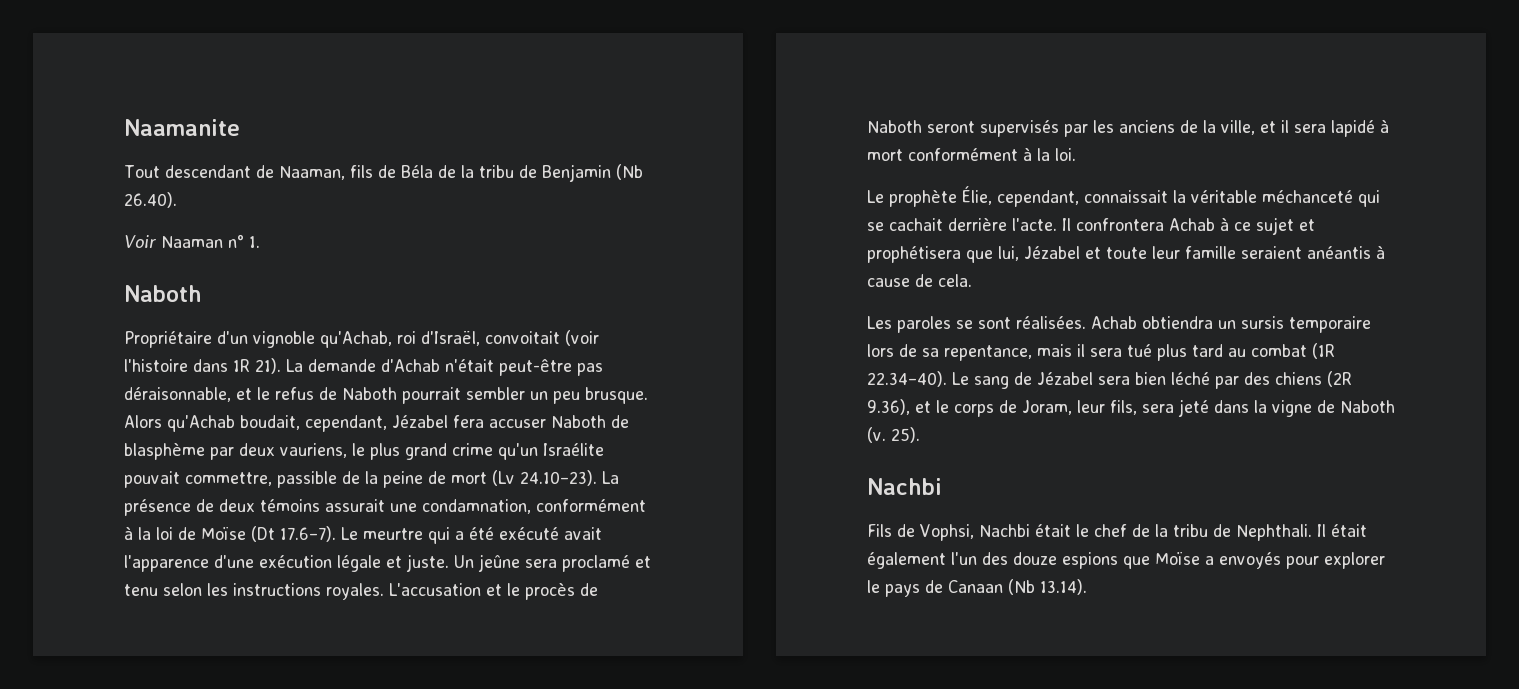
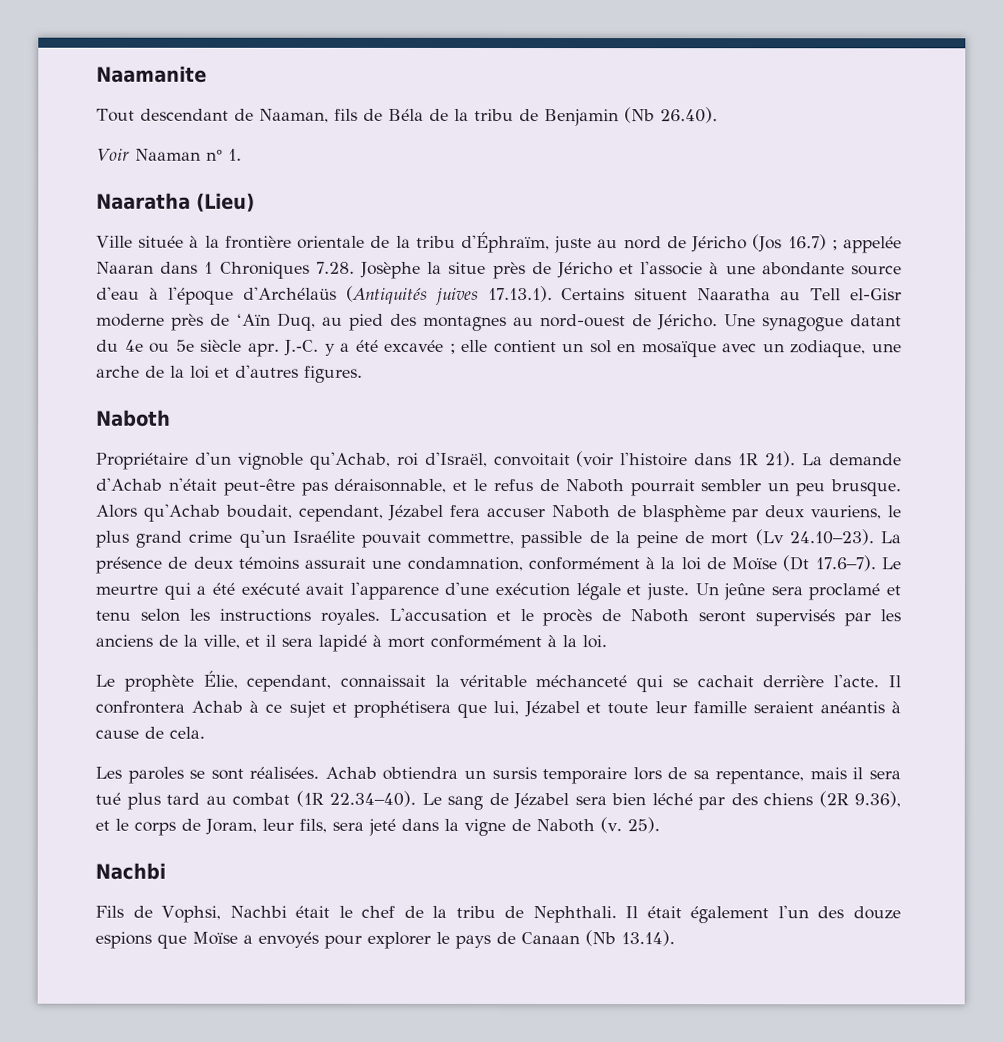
(260, 242) none -> [96,192,255,212] [96,231,902,254] [96,261,902,280] [96,285,902,305] [96,312,902,332] [96,339,902,358] [96,364,363,383] // Naaratha (Lieu) // Ville située à la frontière orientale de la tribu d'Éphraïm, juste au nord de Jéricho (Jos 16.7) ; appelée Naaran dans 1 Chroniques 7.28. Josèphe la situe près de Jéricho et l'associe à une abondante source d'eau à l'époque d'Archélaüs (Antiquités juives 17.13.1). Certains situent Naaratha au Tell el-Gisr moderne près de ‘Aïn Duq, au pied des montagnes au nord-ouest de Jéricho. Une synagogue datant du 4e ou 5e siècle apr. J.‑C. y a été excavée ; elle contient un sol en mosaïque avec un zodiaque, une arche de la loi et d'autres figures.

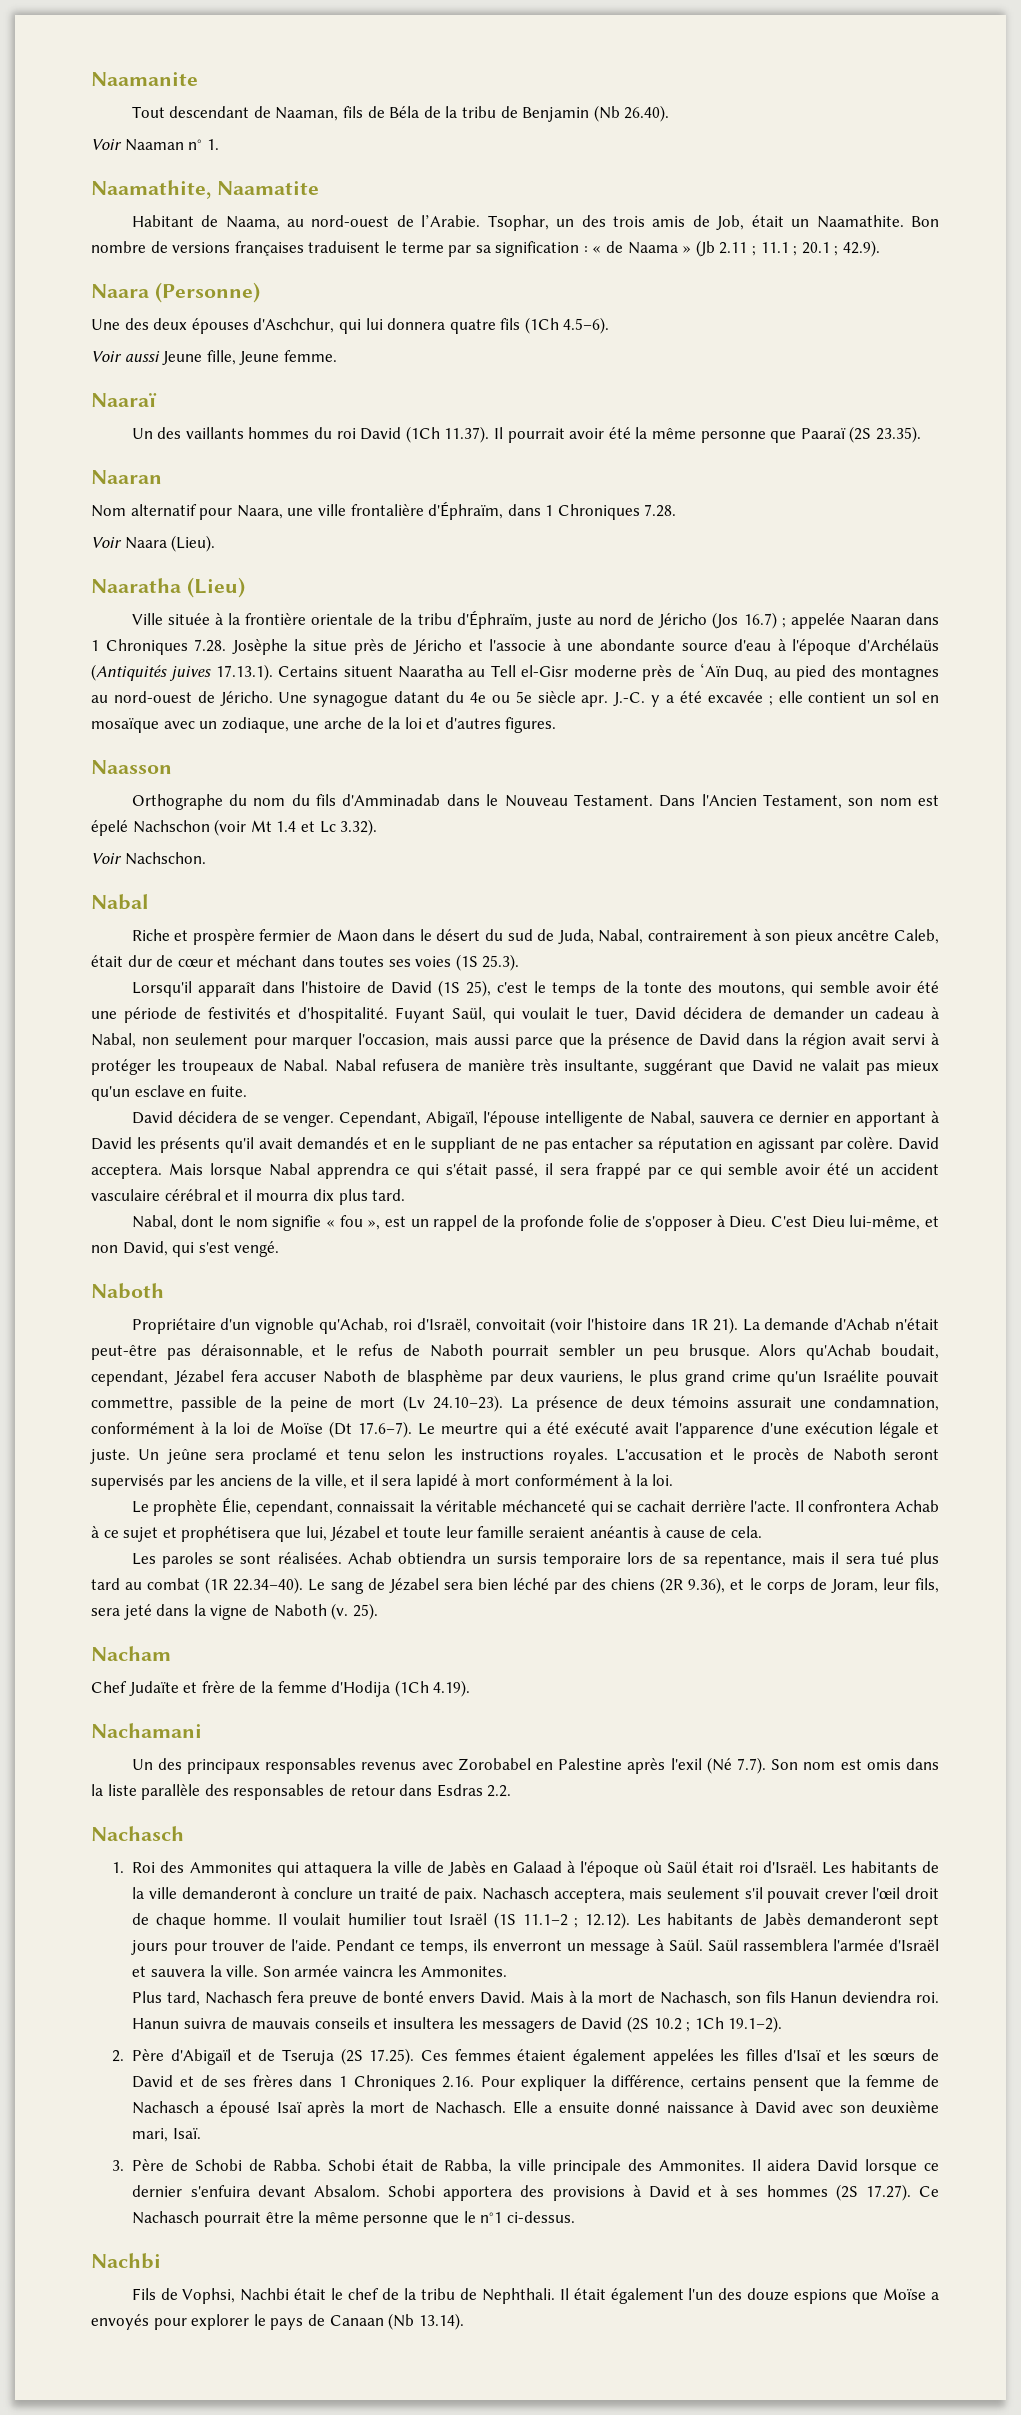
(242, 154) none -> [91,180,319,199] [131,215,940,231] [91,240,880,257] [91,282,260,303] [91,317,610,334] [91,350,337,365] [91,393,157,407] [131,426,921,443] [91,470,162,484] [91,501,677,520] [91,535,216,552] // Naamathite, Naamatite // Habitant de Naama, au nord-ouest de l’Arabie. Tsophar, un des trois amis de Job, était un Naamathite. Bon nombre de versions françaises traduisent le terme par sa signification : « de Naama » (Jb 2.11 ; 11.1 ; 20.1 ; 42.9). // Naara (Personne) // Une des deux épouses d'Aschchur, qui lui donnera quatre fils (1Ch 4.5–6). // Voir aussi Jeune fille, Jeune femme. // Naaraï // Un des vaillants hommes du roi David (1Ch 11.37). Il pourrait avoir été la même personne que Paaraï (2S 23.35). // Naaran // Nom alternatif pour Naara, une ville frontalière d'Éphraïm, dans 1 Chroniques 7.28. // Voir Naara (Lieu).
(363, 374) none -> [91,760,172,774] [131,794,939,810] [91,819,378,836] [91,852,206,865] [91,894,149,910] [131,929,939,945] [91,954,520,971] [131,980,939,997] [91,1007,940,1023] [91,1033,940,1049] [91,1059,940,1075] [91,1085,247,1101] [131,1111,939,1127] [91,1137,939,1153] [91,1163,940,1179] [91,1189,406,1205] [131,1215,940,1231] [91,1241,280,1257] // Naasson // Orthographe du nom du fils d'Amminadab dans le Nouveau Testament. Dans l'Ancien Testament, son nom est épelé Nachschon (voir Mt 1.4 et Lc 3.32). // Voir Nachschon. // Nabal // Riche et prospère fermier de Maon dans le désert du sud de Juda, Nabal, contrairement à son pieux ancêtre Caleb, était dur de cœur et méchant dans toutes ses voies (1S 25.3). // Lorsqu'il apparaît dans l'histoire de David (1S 25), c'est le temps de la tonte des moutons, qui semble avoir été une période de festivités et d'hospitalité. Fuyant Saül, qui voulait le tuer, David décidera de demander un cadeau à Nabal, non seulement pour marquer l'occasion, mais aussi parce que la présence de David dans la région avait servi à protéger les troupeaux de Nabal. Nabal refusera de manière très insultante, suggérant que David ne valait pas mieux qu'un esclave en fuite. // David décidera de se venger. Cependant, Abigaïl, l'épouse intelligente de Nabal, sauvera ce dernier en apportant à David les présents qu'il avait demandés et en le suppliant de ne pas entacher sa réputation en agissant par colère. David acceptera. Mais lorsque Nabal apprendra ce qui s'était passé, il sera frappé par ce qui semble avoir été un accident vasculaire cérébral et il mourra dix plus tard. // Nabal, dont le nom signifie « fou », est un rappel de la profonde folie de s'opposer à Dieu. C'est Dieu lui-même, et non David, qui s'est vengé.
(660, 825) none -> [91,1646,171,1661] [91,1680,471,1697] [91,1723,202,1738] [131,1757,940,1774] [91,1784,512,1800] [91,1826,184,1841] [111,1860,939,1877] [132,1887,939,1903] [132,1912,939,1929] [131,1939,939,1955] [132,1965,508,1977] [132,1991,939,2007] [132,2016,783,2033] [111,2048,939,2065] [132,2075,940,2091] [132,2101,940,2117] [132,2128,202,2142] [111,2159,939,2175] [132,2184,940,2201] [132,2211,575,2227] // Nacham // Chef Judaïte et frère de la femme d'Hodija (1Ch 4.19). // Nachamani // Un des principaux responsables revenus avec Zorobabel en Palestine après l'exil (Né 7.7). Son nom est omis dans la liste parallèle des responsables de retour dans Esdras 2.2. // Nachasch // 1. Roi des Ammonites qui attaquera la ville de Jabès en Galaad à l'époque où Saül était roi d'Israël. Les habitants de la ville demanderont à conclure un traité de paix. Nachasch acceptera, mais seulement s'il pouvait crever l'œil droit de chaque homme. Il voulait humilier tout Israël (1S 11.1–2 ; 12.12). Les habitants de Jabès demanderont sept jours pour trouver de l'aide. Pendant ce temps, ils enverront un message à Saül. Saül rassemblera l'armée d'Israël et sauvera la ville. Son armée vaincra les Ammonites. // Plus tard, Nachasch fera preuve de bonté envers David. Mais à la mort de Nachasch, son fils Hanun deviendra roi. Hanun suivra de mauvais conseils et insultera les messagers de David (2S 10.2 ; 1Ch 19.1–2). // 2. Père d'Abigaïl et de Tseruja (2S 17.25). Ces femmes étaient également appelées les filles d'Isaï et les sœurs de David et de ses frères dans 1 Chroniques 2.16. Pour expliquer la différence, certains pensent que la femme de Nachasch a épousé Isaï après la mort de Nachasch. Elle a ensuite donné naissance à David avec son deuxième mari, Isaï. // 3. Père de Schobi de Rabba. Schobi était de Rabba, la ville principale des Ammonites. Il aidera David lorsque ce dernier s'enfuira devant Absalom. Schobi apportera des provisions à David et à ses hommes (2S 17.27). Ce Nachasch pourrait être la même personne que le n°1 ci-dessus.

